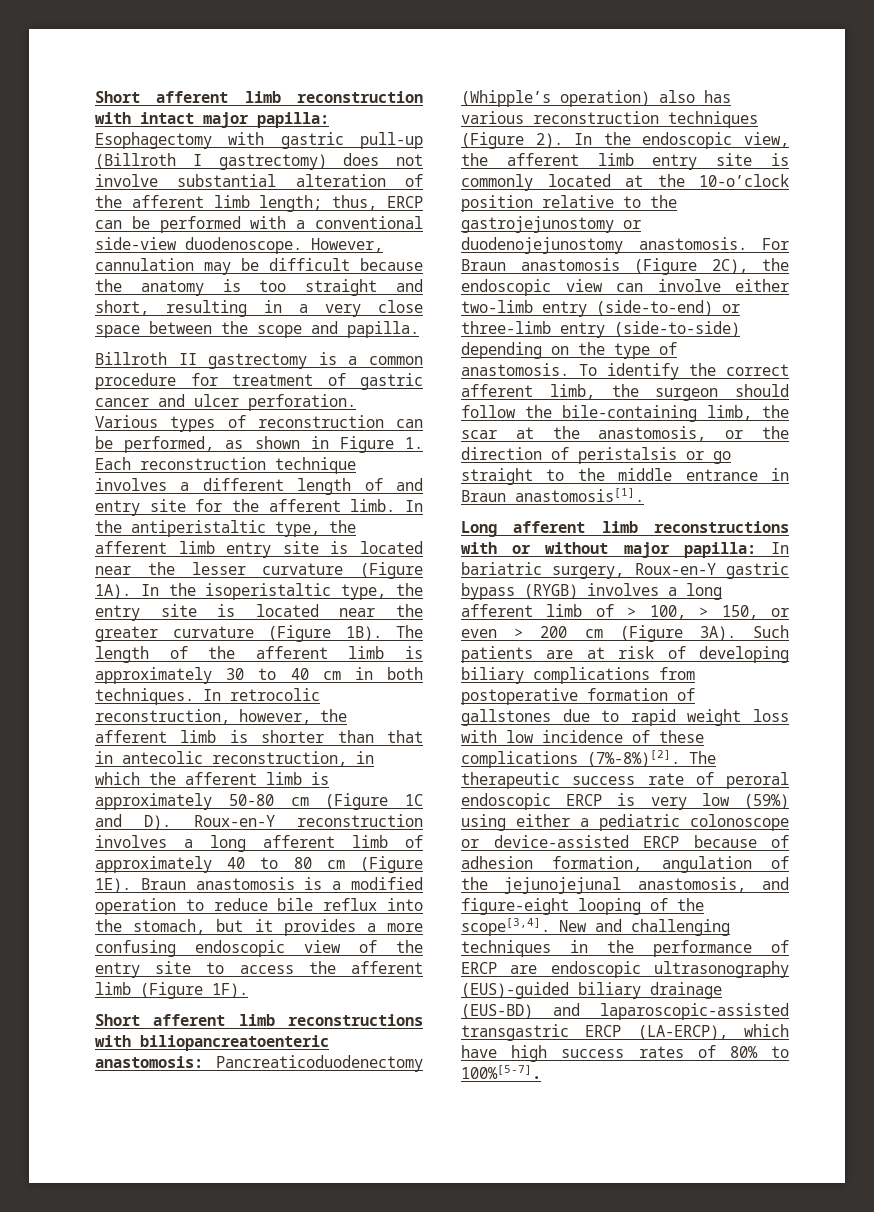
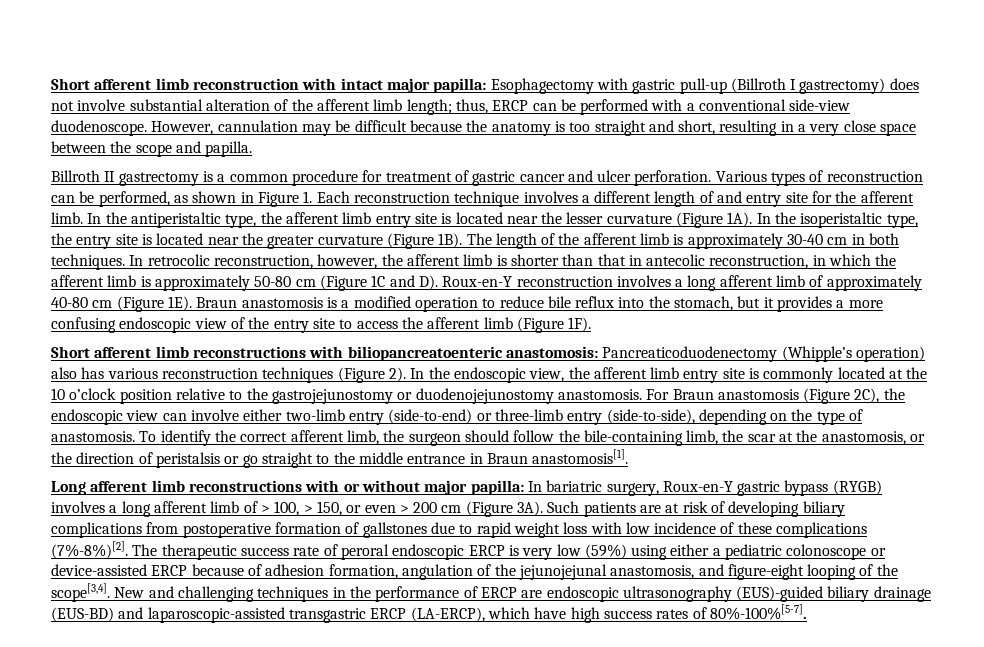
[226,668,309,680] 30 to 40 -> [787,234,824,245] 30-40
[227,857,312,869] 40 to 80 -> [51,297,88,308] 40-80
[699,174,789,187] 10-o’clock -> [51,388,117,400] 10 o’clock
[614,321,740,337] (side-to-side) -> [606,409,695,424] (side-to-side),
[729,1046,789,1058] [461,1065,541,1079] 80% to 100%[5-7]. -> [709,604,807,620] 80%-100%[5-7].

